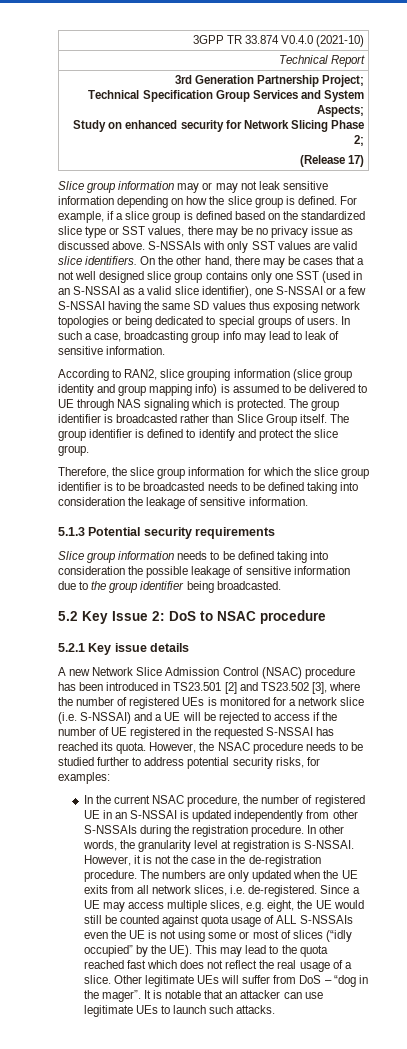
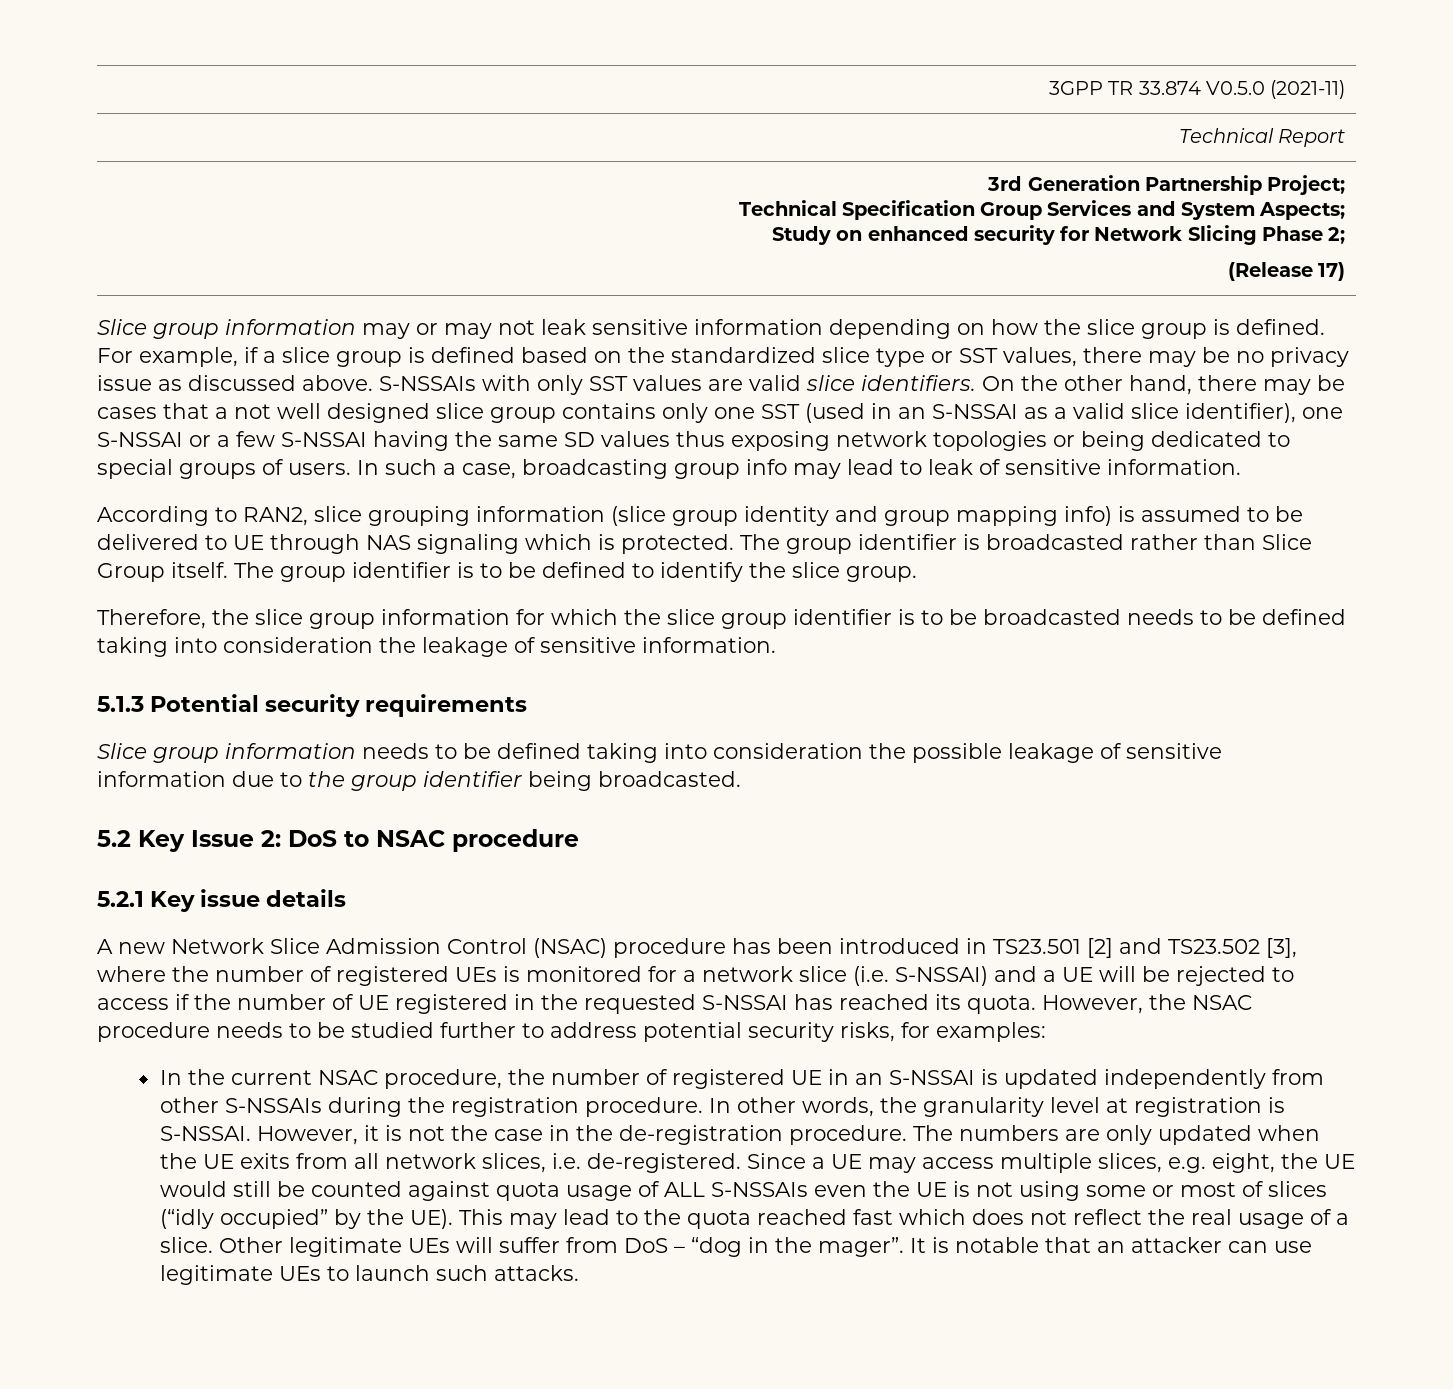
[280,35,364,47] V0.4.0 (2021-10) -> [1205,80,1346,99] V0.5.0 (2021-11)
(145, 433) none -> [480,562,536,578] to be
[237,429,294,441] and protect -> (743, 572) none

